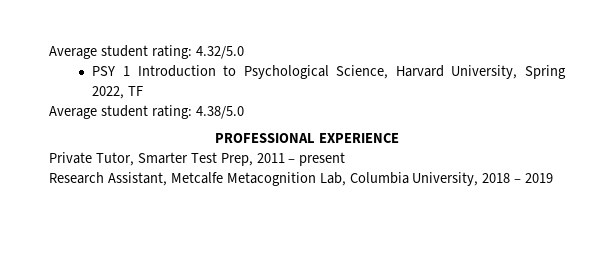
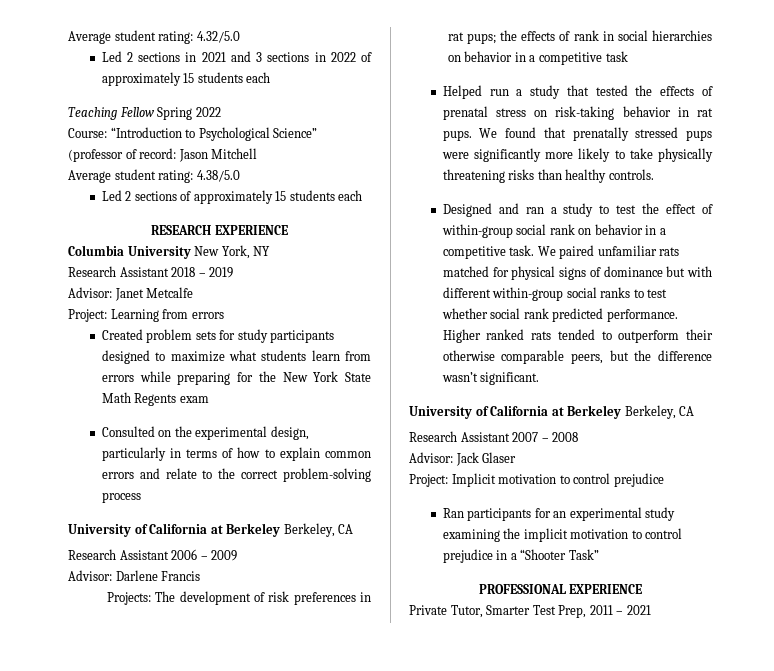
[92,65,567,79] [92,86,144,99] [49,105,244,119] PSY 1 Introduction to Psychological Science, Harvard University, Spring 2022, TF // Average student rating: 4.38/5.0 -> [101,51,372,62] [101,72,271,86] [68,107,221,120] [68,127,318,141] [68,148,258,162] [68,169,240,183] [101,190,363,204] [151,225,288,235] [68,245,271,259] [68,266,234,278] [68,287,194,301] [68,309,224,322] [101,329,335,343] [101,350,371,364] [101,371,371,385] [101,392,209,406] [101,426,309,440] [101,447,372,461] [101,468,371,482] [101,492,141,503] [68,523,354,537] [68,549,238,561] [68,570,201,581] [106,591,371,605] [447,30,712,44] [447,51,628,65] [442,85,713,99] [442,106,713,120] [442,127,712,141] [441,148,713,162] [442,169,654,183] [442,203,713,217] [441,224,666,238] [442,245,680,259] [442,266,712,280] [442,287,668,301] [441,308,678,322] [442,329,713,343] [442,350,712,364] [441,372,540,385] [409,405,695,419] [409,431,579,442] [409,452,517,466] [409,473,664,487] [442,507,676,521] [442,528,683,542] [442,549,599,563] Led 2 sections in 2021 and 3 sections in 2022 of approximately 15 students each // Teaching Fellow Spring 2022 // Course: “Introduction to Psychological Science” (professor of record: Jason Mitchell // Average student rating: 4.38/5.0 // Led 2 sections of approximately 15 students each // RESEARCH EXPERIENCE // Columbia University New York, NY // Research Assistant 2018 – 2019 // Advisor: Janet Metcalfe // Project: Learning from errors // Created problem sets for study participants designed to maximize what students learn from errors while preparing for the New York State Math Regents exam // Consulted on the experimental design, particularly in terms of how to explain common errors and relate to the correct problem-solving process // University of California at Berkeley Berkeley, CA // Research Assistant 2006 – 2009 // Advisor: Darlene Francis // Projects: The development of risk preferences in rat pups; the effects of rank in social hierarchies on behavior in a competitive task // Helped run a study that tested the effects of prenatal stress on risk-taking behavior in rat pups. We found that prenatally stressed pups were significantly more likely to take physically threatening risks than healthy controls. // Designed and ran a study to test the effect of within-group social rank on behavior in a competitive task. We paired unfamiliar rats matched for physical signs of dominance but with different within-group social ranks to test whether social rank predicted performance. Higher ranked rats tended to outperform their otherwise comparable peers, but the difference wasn’t significant. // University of California at Berkeley Berkeley, CA // Research Assistant 2007 – 2008 // Advisor: Jack Glaser // Project: Implicit motivation to control prejudice // Ran participants for an experimental study examining the implicit motivation to control prejudice in a “Shooter Task”
[299,152,346,166] [49,172,554,186] present // Research Assistant, Metcalfe Metacognition Lab, Columbia University, 2018 – 2019 -> [626,605,651,615] 2021

